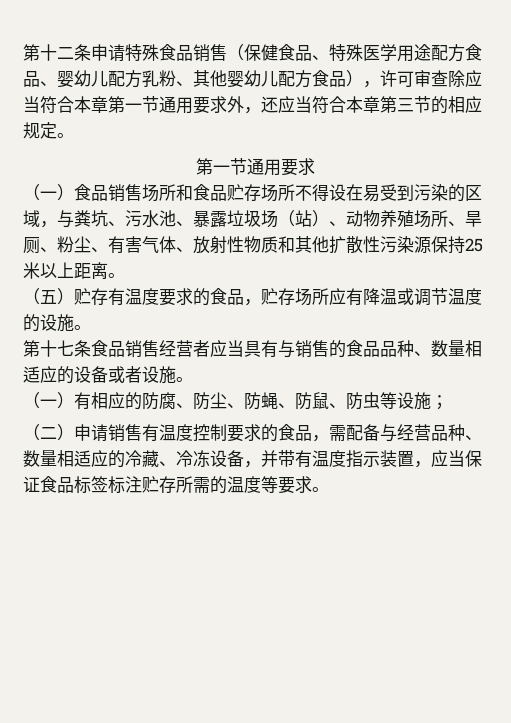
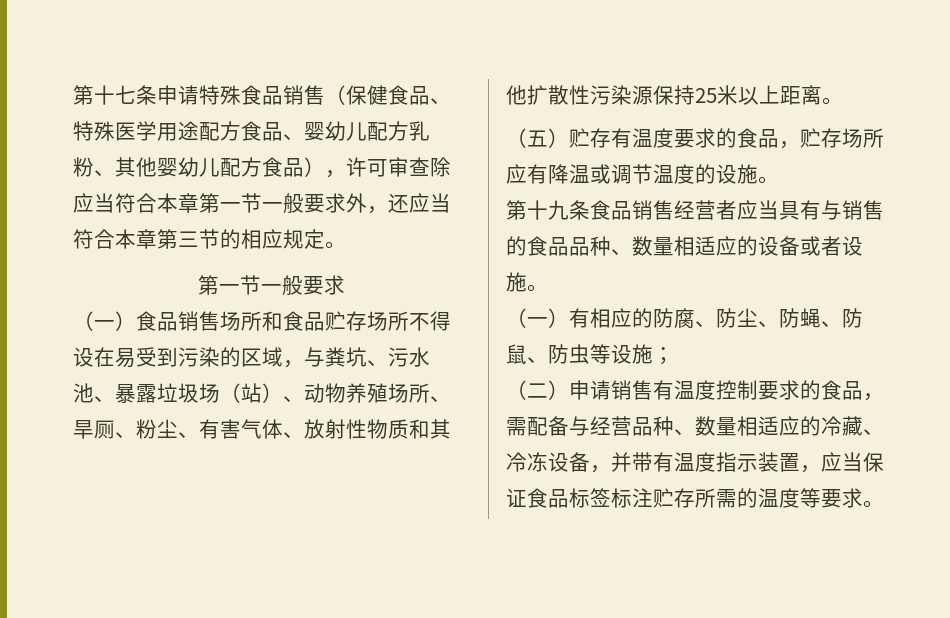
[23,44,74,61] 第十二 -> [73,85,136,105] 第十七
[159,96,193,114] 通用 -> [262,193,304,213] 一般
[247,158,281,176] 通用 -> [260,275,303,295] 一般
[57,340,74,356] 七 -> [548,200,569,220] 九

